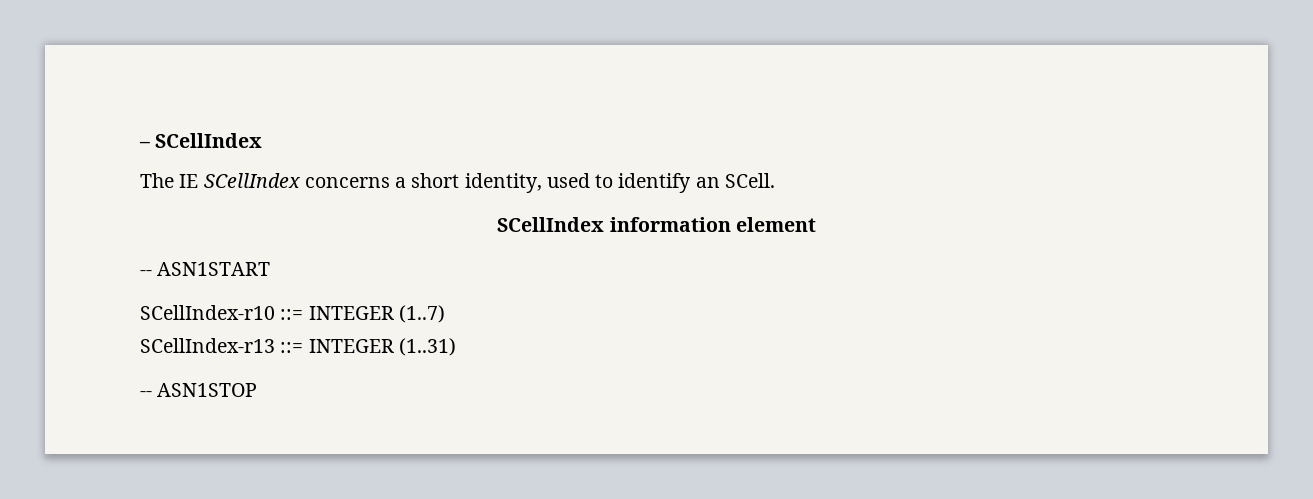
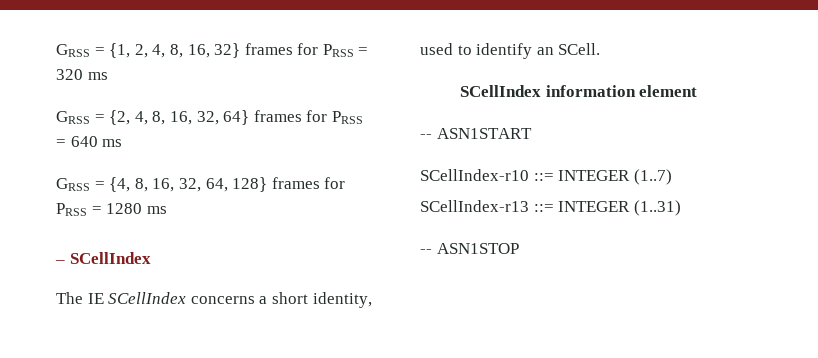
(139, 144) none -> [56,43,369,58] [56,69,108,80] [56,110,363,125] [56,136,123,147] [56,177,346,192] [56,203,167,216] GRSS = {1, 2, 4, 8, 16, 32} frames for PRSS = 320 ms // GRSS = {2, 4, 8, 16, 32, 64} frames for PRSS = 640 ms // GRSS = {4, 8, 16, 32, 64, 128} frames for PRSS = 1280 ms //

